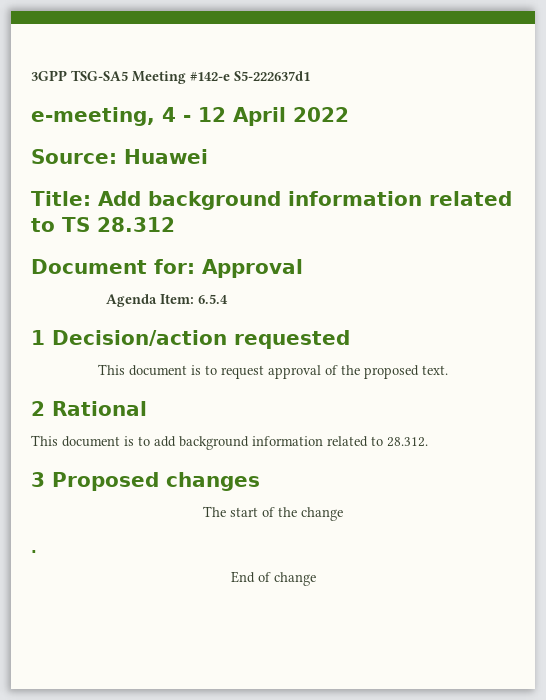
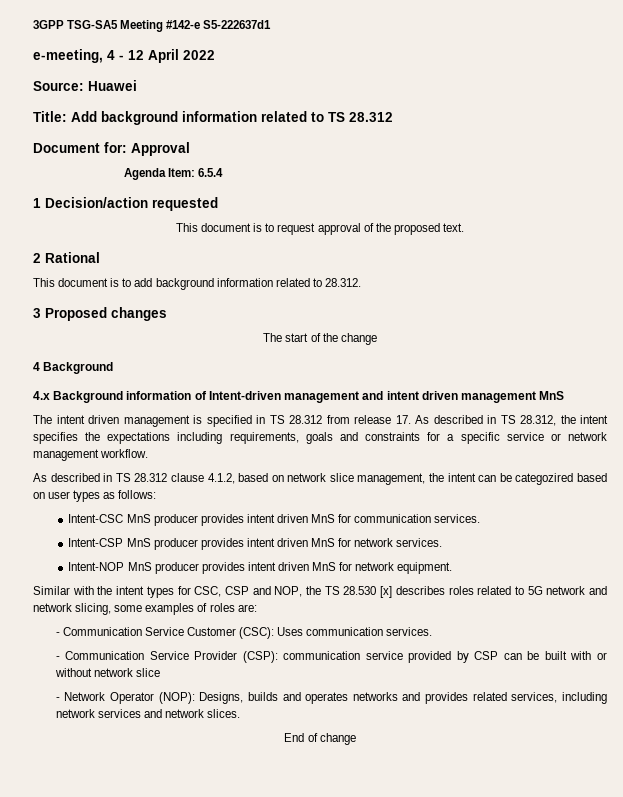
[31,550,37,553] . -> [33,362,114,374] [33,391,565,403] [33,415,608,427] [33,432,607,444] [33,449,149,461] [33,473,607,485] [33,490,157,502] [68,514,481,526] [68,538,443,550] [68,562,453,574] [33,586,607,598] [33,603,257,615] [55,627,433,639] [55,651,607,663] [54,668,160,677] [55,692,607,704] [55,709,241,718] 4 Background // 4.x Background information of Intent-driven management and intent driven management MnS // The intent driven management is specified in TS 28.312 from release 17. As described in TS 28.312, the intent specifies the expectations including requirements, goals and constraints for a specific service or network management workflow. // As described in TS 28.312 clause 4.1.2, based on network slice management, the intent can be categozired based on user types as follows: // Intent-CSC MnS producer provides intent driven MnS for communication services. // Intent-CSP MnS producer provides intent driven MnS for network services. // Intent-NOP MnS producer provides intent driven MnS for network equipment. // Similar with the intent types for CSC, CSP and NOP, the TS 28.530 [x] describes roles related to 5G network and network slicing, some examples of roles are: // - Communication Service Customer (CSC): Uses communication services. // - Communication Service Provider (CSP): communication service provided by CSP can be built with or without network slice // - Network Operator (NOP): Designs, builds and operates networks and provides related services, including network services and network slices.

